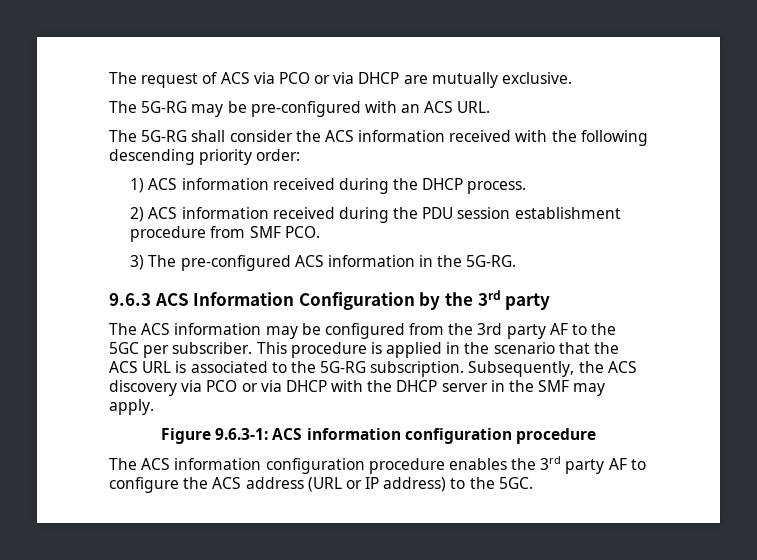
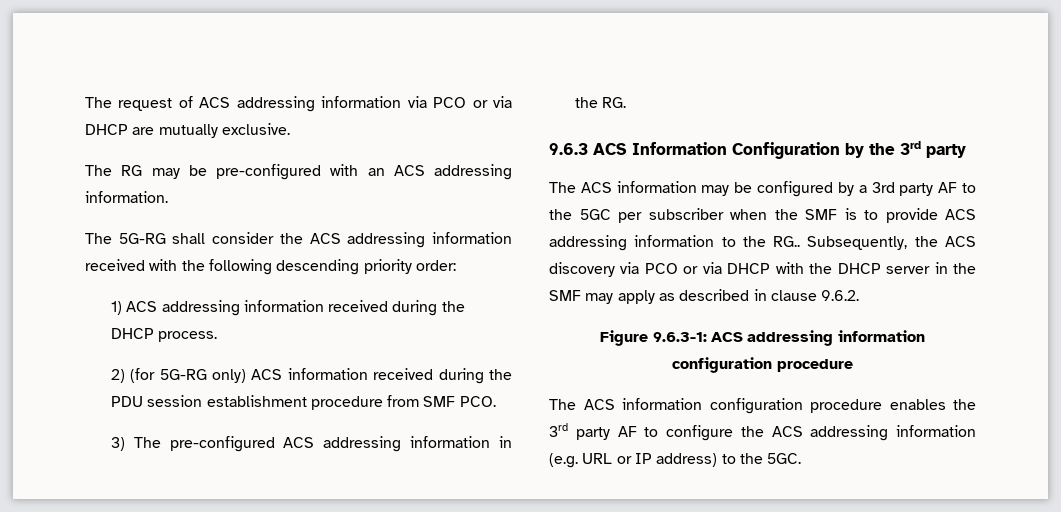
(250, 78) none -> [236,96,402,112] addressing information
[141,101,188,113] 5G-RG -> [121,165,143,176] RG
[457,101,491,113] URL. -> [434,164,512,180] [85,191,168,203] addressing information.
(354, 136) none -> [347,232,426,248] addressing
(178, 184) none -> [161,300,240,316] addressing
(145, 214) none -> [130,368,247,383] (for 5G-RG only)
(324, 261) none -> [323,436,402,452] addressing
[466,255,517,267] 5G-RG. -> [602,97,627,108] RG.
[409,323,474,335] from the -> [837,182,867,196] by a
[172,342,620,358] [109,361,465,377] subscriber. This procedure is applied in the scenario that the ACS URL is associated to the 5G-RG subscription. -> [648,208,976,223] [549,235,801,251] subscriber when the SMF is to provide ACS addressing information to the RG..
[109,399,154,415] apply. -> [617,289,860,304] apply as described in clause 9.6.2.
(303, 434) none -> [747,330,834,346] addressing
[245,477,342,492] address (URL -> [810,425,976,441] [549,453,613,468] addressing information (e.g. URL

